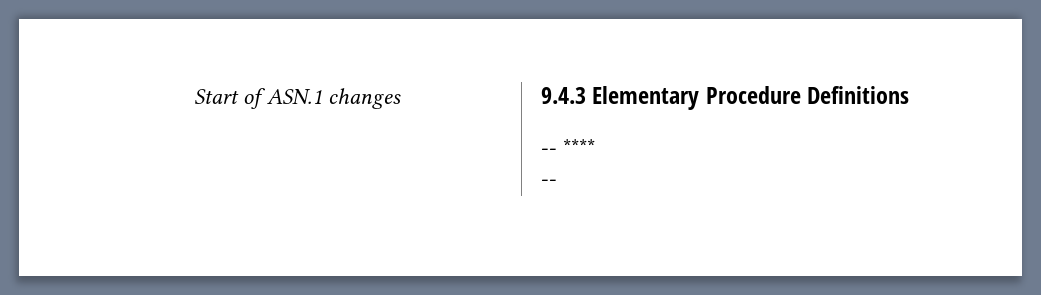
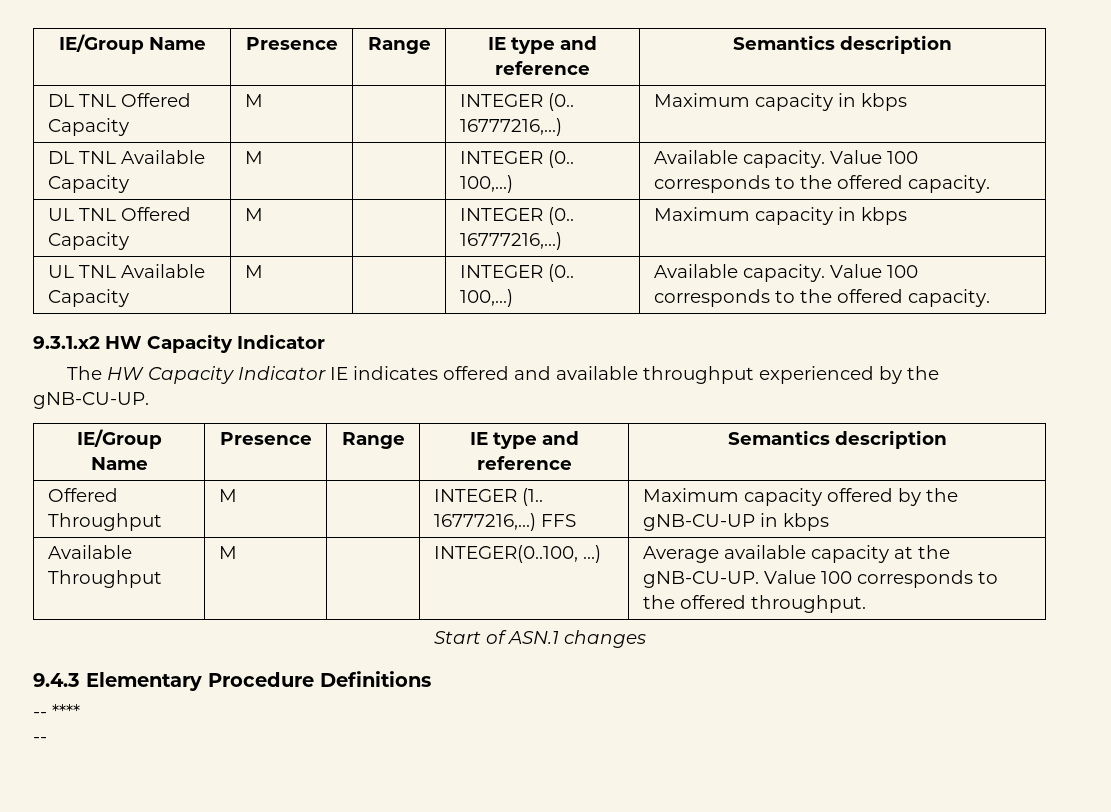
(194, 96) none -> [58,34,206,54] [245,37,338,50] [367,37,431,54] [487,36,597,54] [494,61,590,75] [733,35,952,54] [47,93,191,107] [47,118,129,136] [244,94,263,107] [459,93,574,111] [459,118,562,136] [653,93,907,111] [47,150,205,164] [47,175,129,193] [244,151,263,164] [459,150,574,168] [459,175,513,193] [653,150,918,168] [653,175,990,193] [47,207,191,221] [47,232,129,250] [244,208,263,221] [459,207,574,225] [459,232,562,250] [653,207,907,225] [47,264,205,278] [47,289,129,307] [244,265,263,278] [459,264,574,282] [459,289,513,307] [653,264,918,282] [653,289,990,307] [33,334,325,353] [66,366,939,384] [33,392,149,409] [76,429,162,449] [90,457,148,470] [219,432,312,445] [341,432,405,449] [469,431,579,449] [476,456,572,470] [727,430,947,449] [47,488,118,502] [47,513,162,531] [218,489,237,502] [433,488,543,506] [433,513,576,531] [642,488,958,506] [642,513,829,531] [47,545,132,559] [47,570,162,588] [218,546,237,559] [433,545,601,563] [642,545,950,563] [642,570,998,588] [642,595,866,613] IE/Group Name | Presence | Range | IE type and reference | Semantics description // DL TNL Offered Capacity | M | | INTEGER (0.. 16777216,...) | Maximum capacity in kbps // DL TNL Available Capacity | M | | INTEGER (0.. 100,...) | Available capacity. Value 100 corresponds to the offered capacity. // UL TNL Offered Capacity | M | | INTEGER (0.. 16777216,...) | Maximum capacity in kbps // UL TNL Available Capacity | M | | INTEGER (0.. 100,...) | Available capacity. Value 100 corresponds to the offered capacity. // 9.3.1.x2 HW Capacity Indicator // The HW Capacity Indicator IE indicates offered and available throughput experienced by the gNB-CU-UP. // IE/Group Name | Presence | Range | IE type and reference | Semantics description // Offered Throughput | M | | INTEGER (1.. 16777216,...) FFS | Maximum capacity offered by the gNB-CU-UP in kbps // Available Throughput | M | | INTEGER(0..100, …) | Average available capacity at the gNB-CU-UP. Value 100 corresponds to the offered throughput. //

